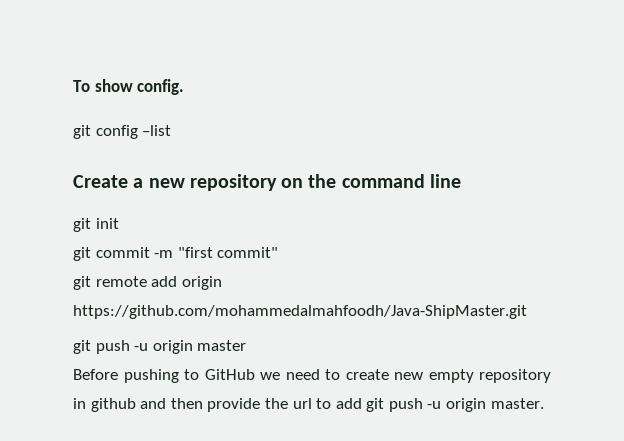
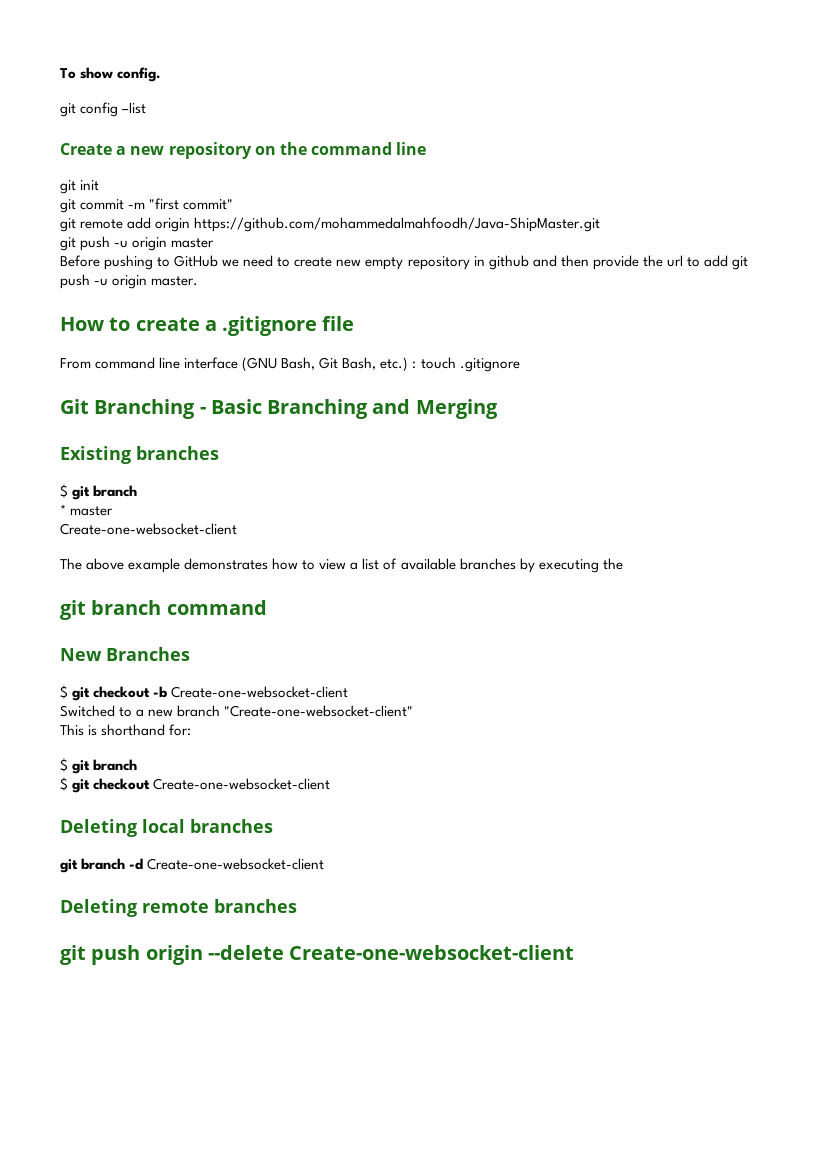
(544, 403) none -> [60,316,355,336] [60,357,520,372] [60,399,498,419] [60,446,219,464] [60,484,138,500] [60,504,114,516] [60,523,237,535] [60,558,623,573] [60,600,267,620] [60,647,190,661] [60,685,349,701] [60,705,414,717] [60,724,192,736] [60,758,138,774] [60,777,331,793] [60,819,273,837] [60,858,325,873] [60,899,297,917] [60,945,575,965] // How to create a .gitignore file // From command line interface (GNU Bash, Git Bash, etc.) : touch .gitignore // Git Branching - Basic Branching and Merging // Existing branches // $ git branch // * master // Create-one-websocket-client // The above example demonstrates how to view a list of available branches by executing the // git branch command // New Branches // $ git checkout -b Create-one-websocket-client // Switched to a new branch "Create-one-websocket-client" // This is shorthand for: // $ git branch // $ git checkout Create-one-websocket-client // Deleting local branches // git branch -d Create-one-websocket-client // Deleting remote branches // git push origin --delete Create-one-websocket-client

